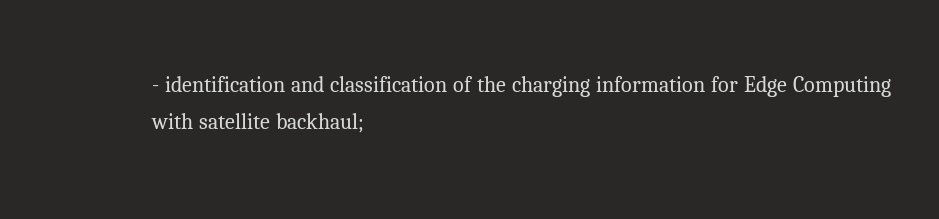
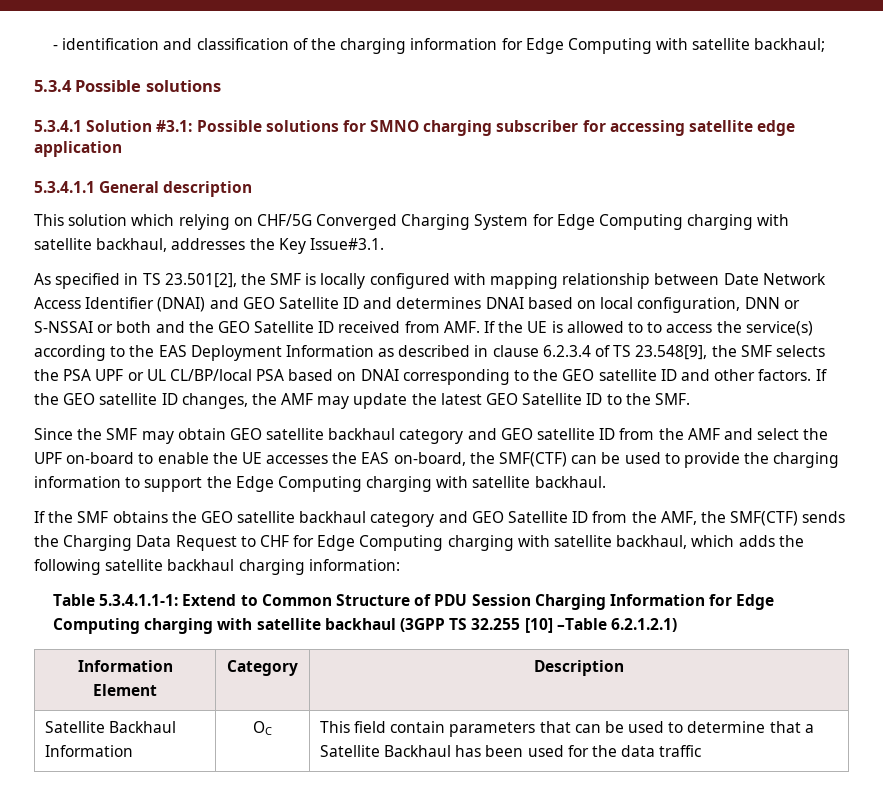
(365, 123) none -> [34,80,221,92] [34,120,796,136] [34,141,122,157] [34,181,253,197] [34,214,790,230] [34,238,384,254] [34,273,826,289] [34,297,800,313] [34,321,813,336] [34,345,825,361] [34,369,827,385] [34,393,690,409] [34,428,829,444] [34,452,840,468] [34,476,606,492] [34,511,846,527] [34,535,804,551] [34,559,400,575] [53,594,775,610] [53,618,677,634] [77,660,173,672] [93,684,157,696] [227,660,298,676] [534,660,624,676] [44,721,176,733] [44,745,133,757] [253,721,272,735] [319,721,814,737] [319,745,702,757] // 5.3.4 Possible solutions // 5.3.4.1 Solution #3.1: Possible solutions for SMNO charging subscriber for accessing satellite edge application // 5.3.4.1.1 General description // This solution which relying on CHF/5G Converged Charging System for Edge Computing charging with satellite backhaul, addresses the Key Issue#3.1. // As specified in TS 23.501[2], the SMF is locally configured with mapping relationship between Date Network Access Identifier (DNAI) and GEO Satellite ID and determines DNAI based on local configuration, DNN or S-NSSAI or both and the GEO Satellite ID received from AMF. If the UE is allowed to to access the service(s) according to the EAS Deployment Information as described in clause 6.2.3.4 of TS 23.548[9], the SMF selects the PSA UPF or UL CL/BP/local PSA based on DNAI corresponding to the GEO satellite ID and other factors. If the GEO satellite ID changes, the AMF may update the latest GEO Satellite ID to the SMF. // Since the SMF may obtain GEO satellite backhaul category and GEO satellite ID from the AMF and select the UPF on-board to enable the UE accesses the EAS on-board, the SMF(CTF) can be used to provide the charging information to support the Edge Computing charging with satellite backhaul. // If the SMF obtains the GEO satellite backhaul category and GEO Satellite ID from the AMF, the SMF(CTF) sends the Charging Data Request to CHF for Edge Computing charging with satellite backhaul, which adds the following satellite backhaul charging information: // Table 5.3.4.1.1-1: Extend to Common Structure of PDU Session Charging Information for Edge Computing charging with satellite backhaul (3GPP TS 32.255 [10] –Table 6.2.1.2.1) // Information Element | Category | Description // Satellite Backhaul Information | OC | This field contain parameters that can be used to determine that a Satellite Backhaul has been used for the data traffic

